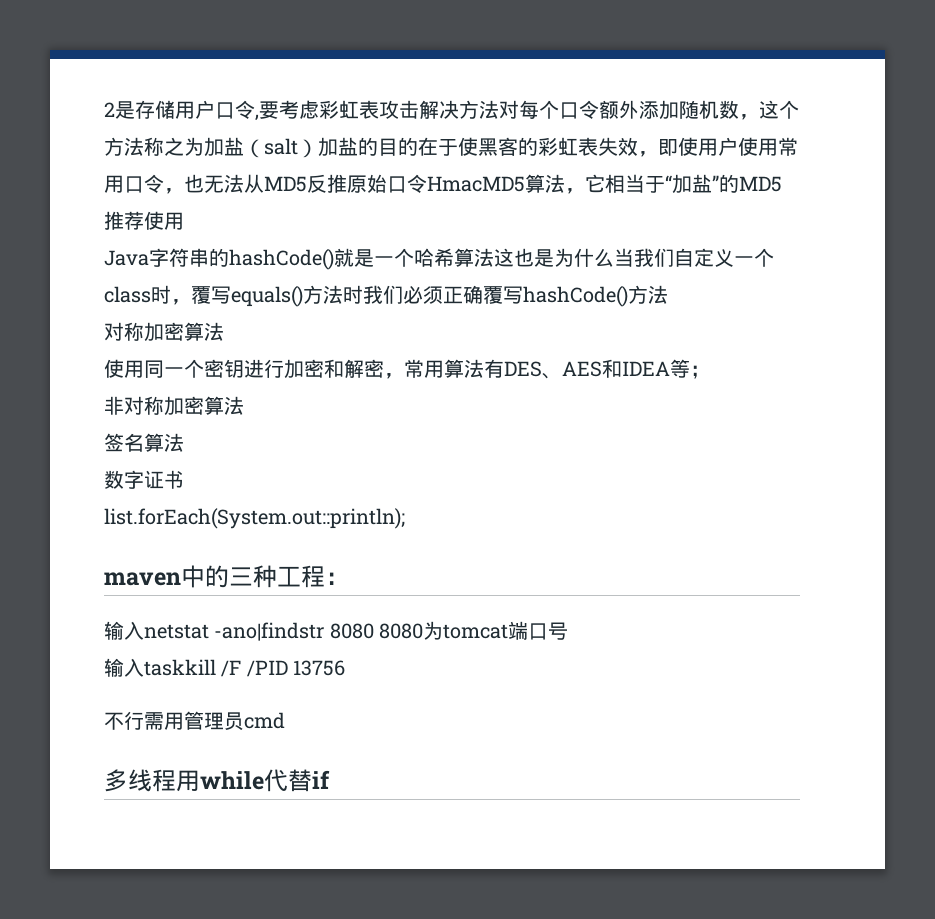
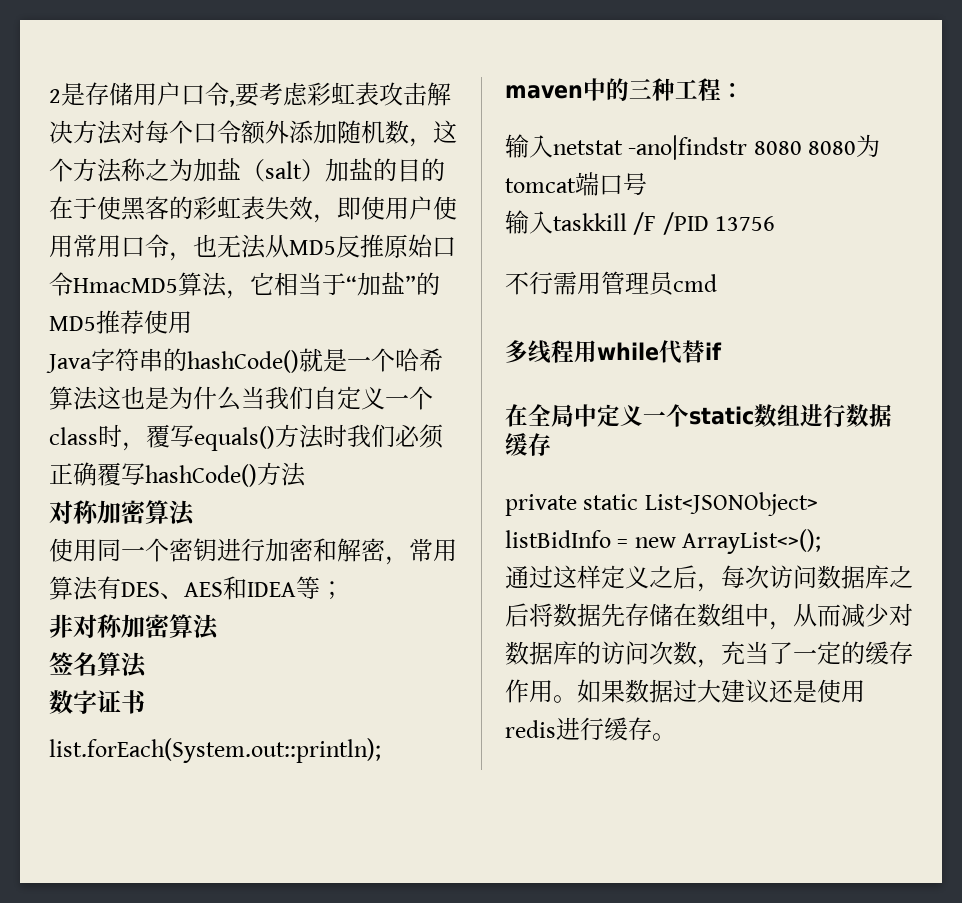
(330, 779) none -> [505,404,892,428] [505,433,551,456] [505,492,818,516] [505,529,822,554] [505,565,913,592] [505,603,913,630] [505,641,913,668] [505,679,865,703] [505,717,676,741] // 在全局中定义一个static数组进行数据缓存 // private static List<JSONObject> listBidInfo = new ArrayList<>(); // 通过这样定义之后，每次访问数据库之后将数据先存储在数组中，从而减少对数据库的访问次数，充当了一定的缓存作用。如果数据过大建议还是使用redis进行缓存。

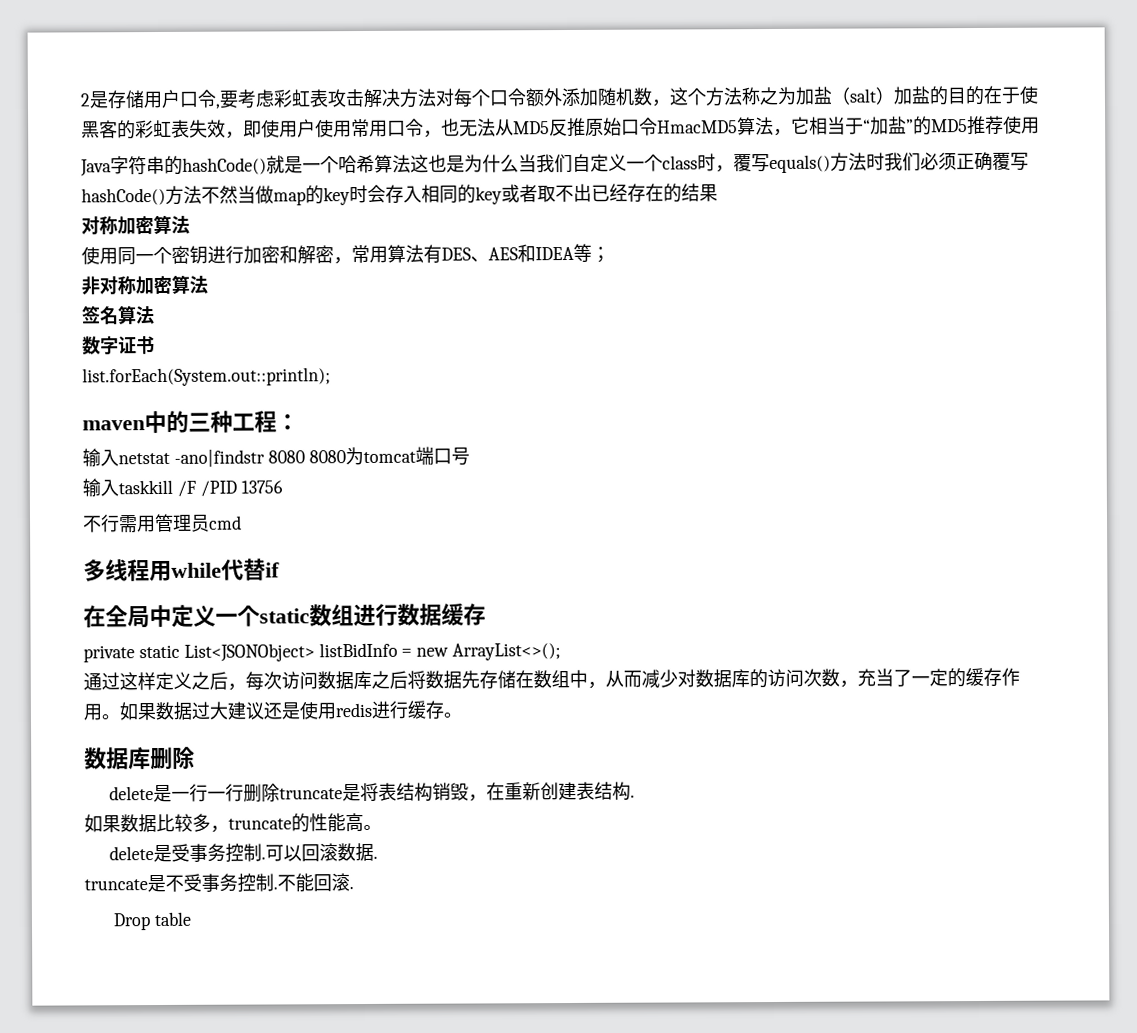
(306, 474) none -> [201,183,718,206] 不然当做map的key时会存入相同的key或者取不出已经存在的结果
(676, 737) none -> [84,746,195,771] [109,781,636,803] [84,813,382,833] [109,842,379,863] [84,873,354,893] [113,911,192,931] // 数据库删除 // delete是一行一行删除truncate是将表结构销毁，在重新创建表结构. // 如果数据比较多，truncate的性能高。 // delete是受事务控制.可以回滚数据. // truncate是不受事务控制.不能回滚. // Drop table

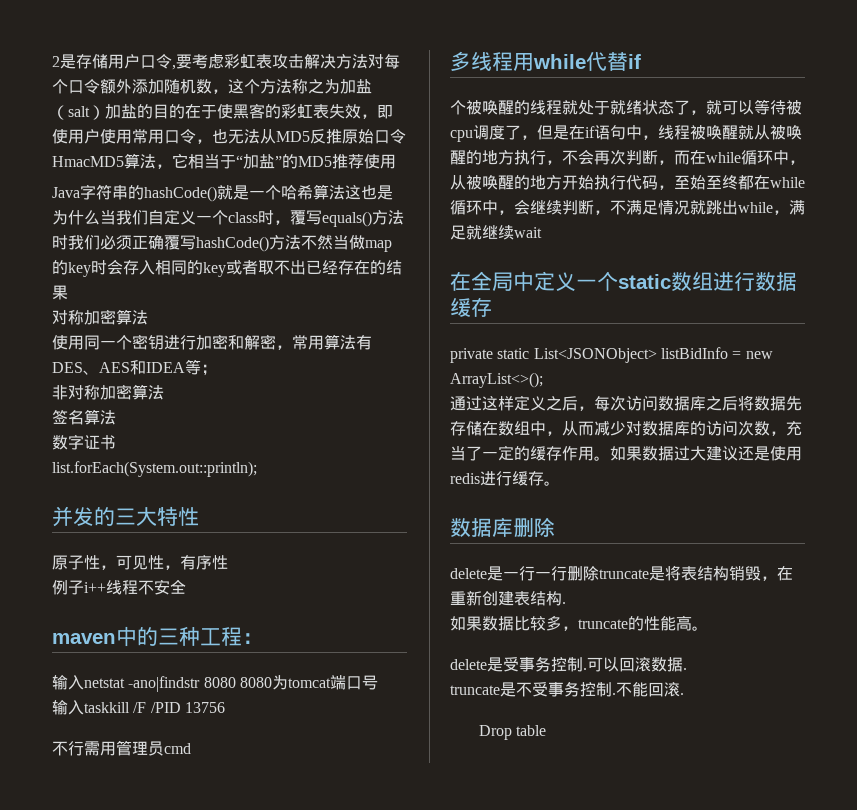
(331, 377) none -> [52,506,199,527] [52,555,228,570] [52,579,186,595] // 并发的三大特性 // 原子性，可见性，有序性 // 例子i++线程不安全
(280, 570) none -> [450,99,802,115] [450,125,802,142] [450,149,805,165] [450,175,805,190] [450,199,805,215] [450,225,542,240] // 个被唤醒的线程就处于就绪状态了，就可以等待被cpu调度了，但是在if语句中，线程被唤醒就从被唤醒的地方执行，不会再次判断，而在while循环中，从被唤醒的地方开始执行代码，至始至终都在while循环中，会继续判断，不满足情况就跳出while，满足就继续wait

